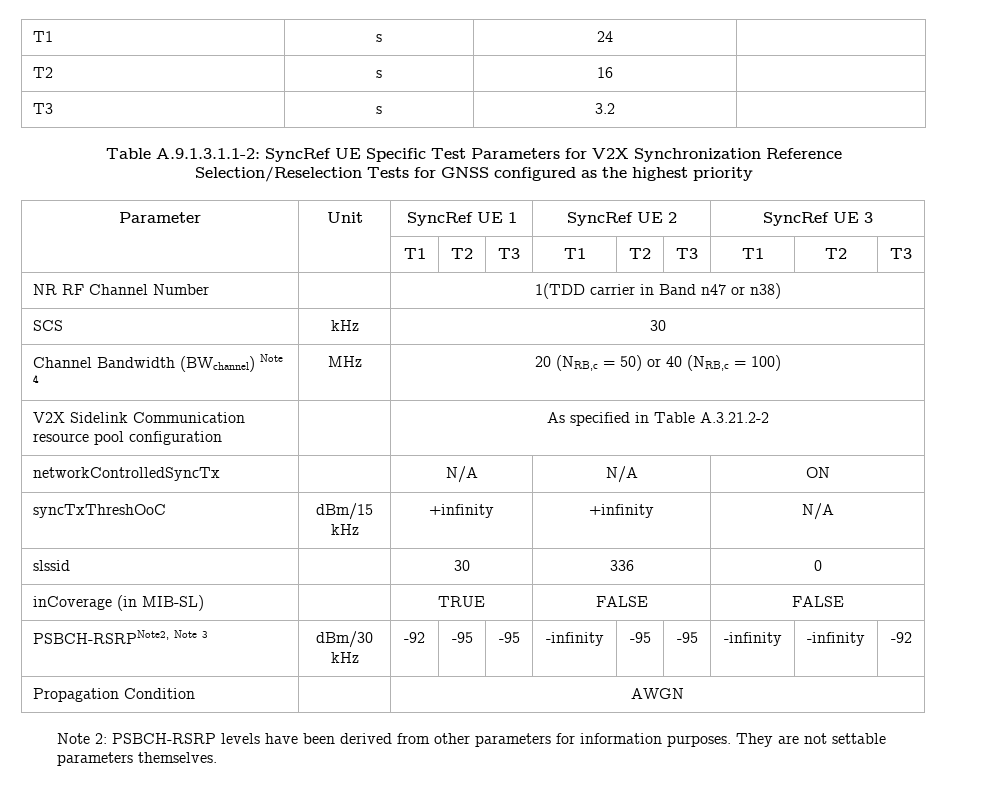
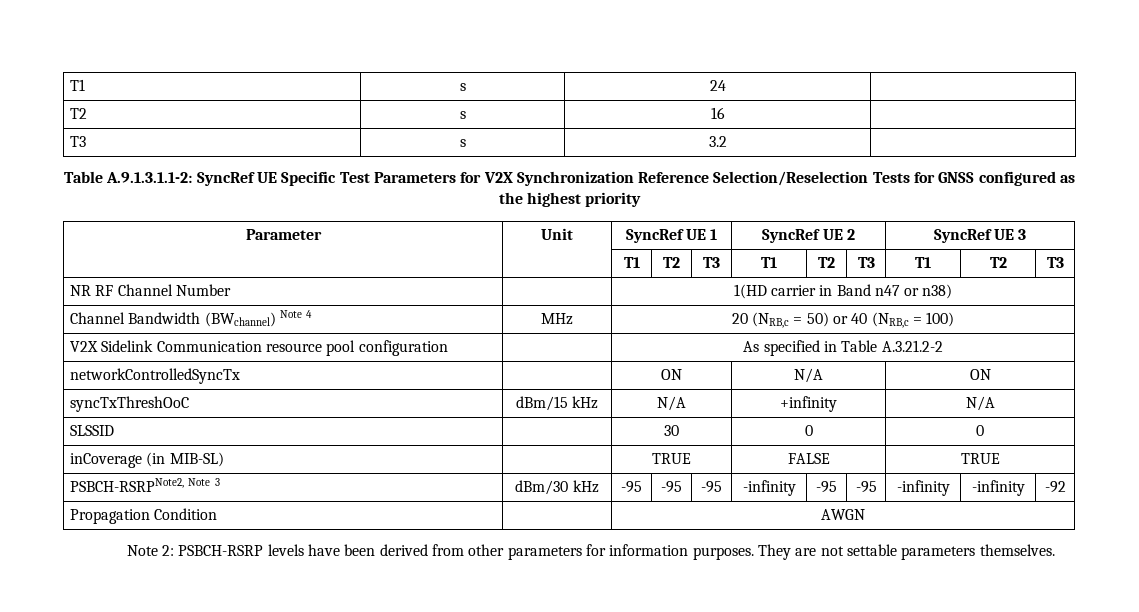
[534,283,585,299] 1(TDD -> [733,284,767,299] 1(HD
[33,320,64,331] [330,320,359,331] [649,320,666,331] // SCS | kHz | 30 -> (953, 291) none
[445,466,478,483] N/A -> [661,369,682,380] ON
[429,504,494,518] +infinity -> [657,396,686,411] N/A
[33,560,71,571] slssid -> [69,425,114,436] SLSSID
[609,560,634,571] 336 -> [804,425,813,436] 0
[791,596,844,607] FALSE -> [960,453,1000,464] TRUE
[404,632,425,643] -92 -> [621,481,642,493] -95

